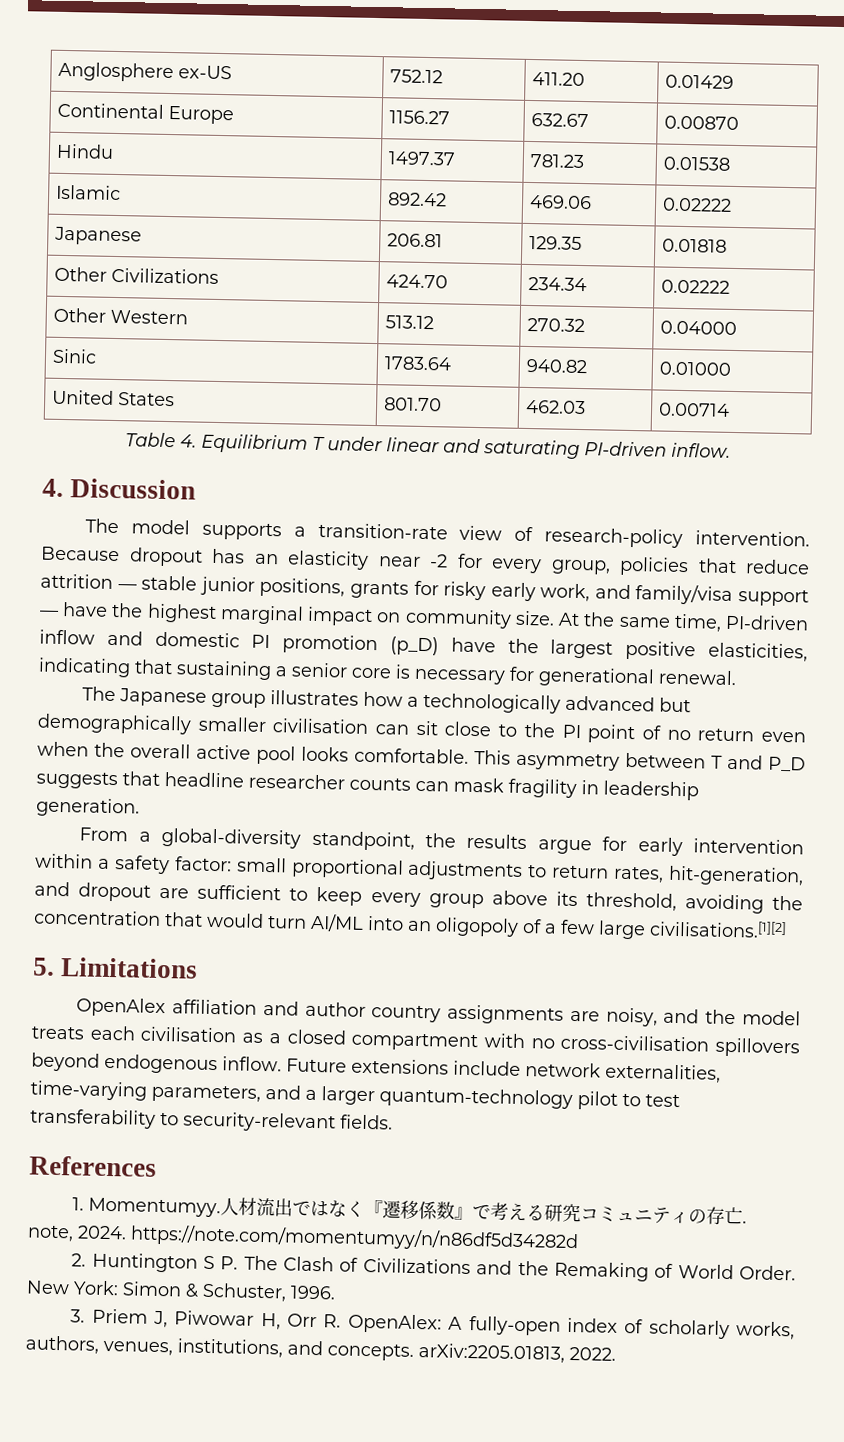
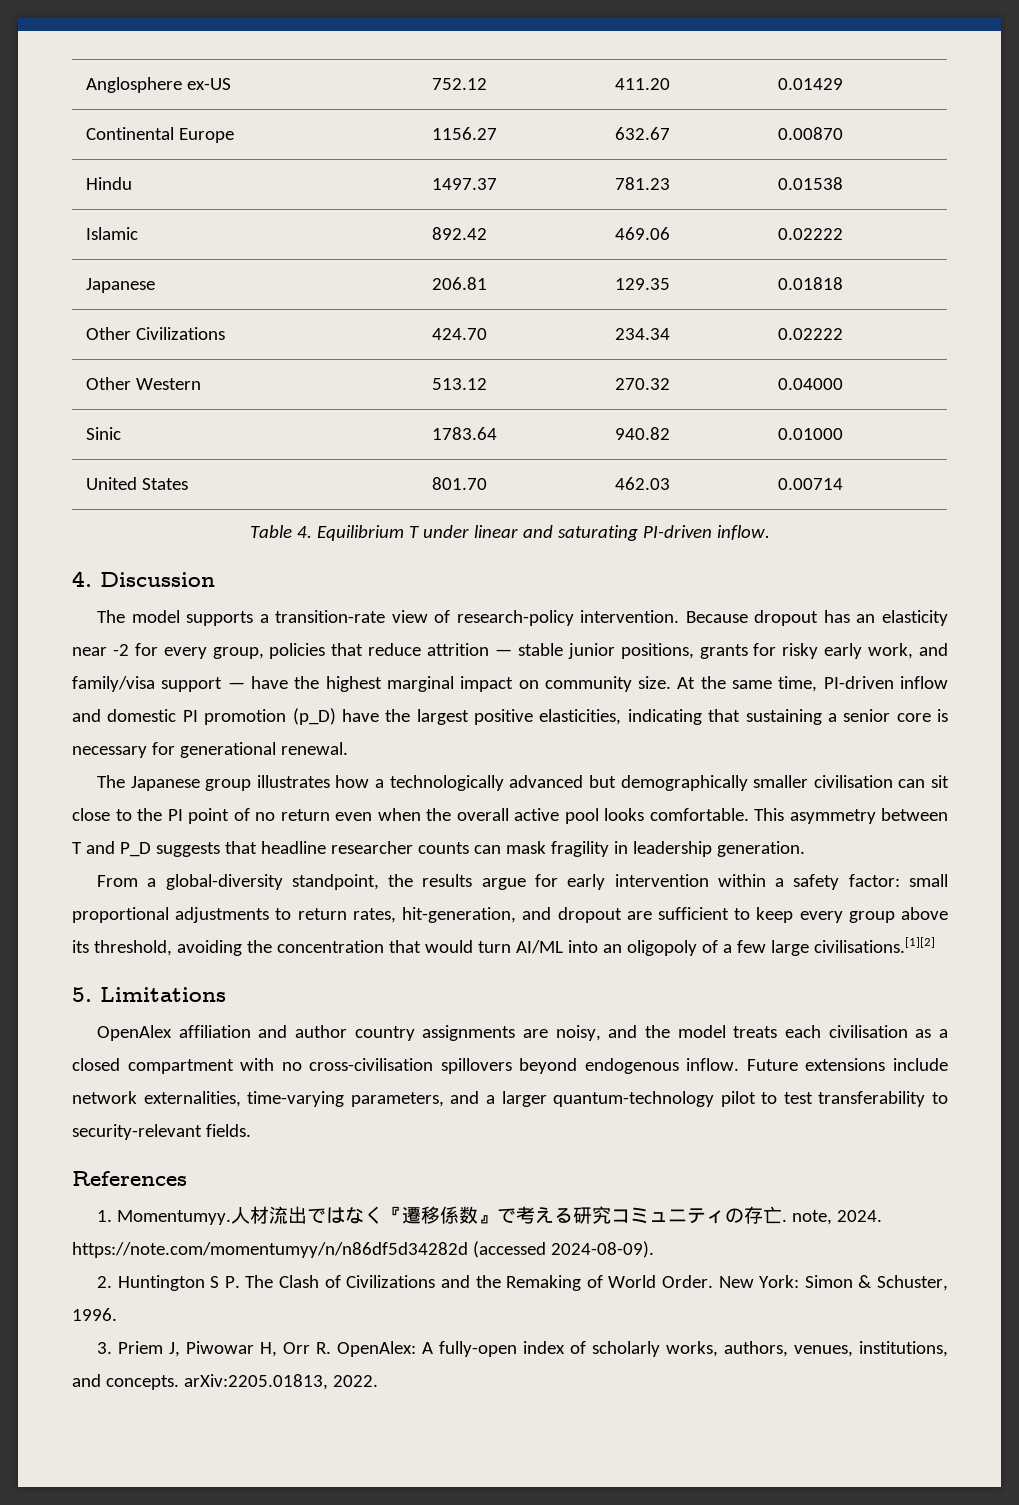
(579, 1238) none -> [472,1241,654,1258] (accessed 2024-08-09).

